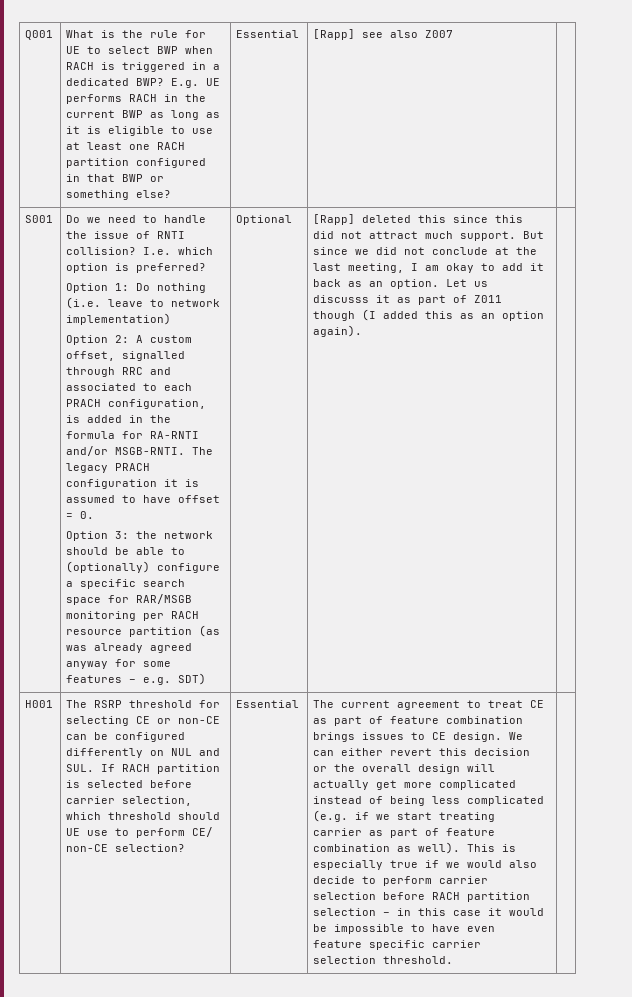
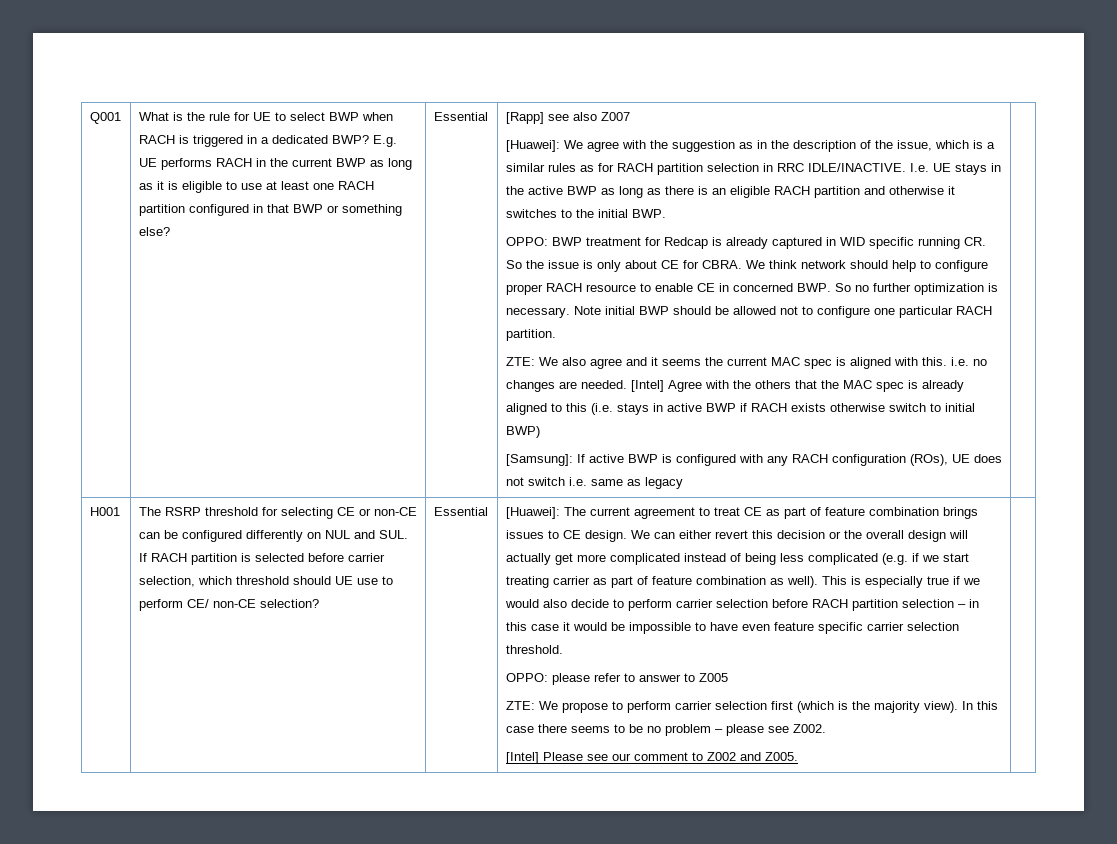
[25,215,54,223] [66,215,207,223] [66,231,186,239] [66,247,214,255] [66,263,207,273] [66,283,207,293] [66,297,221,309] [66,313,172,325] [66,335,193,345] [66,351,186,361] [66,367,172,377] [66,383,193,391] [66,399,207,409] [66,415,172,423] [66,431,200,439] [66,446,214,456] [66,463,151,473] [66,479,200,489] [66,495,221,503] [66,511,95,519] [66,531,214,541] [66,547,186,555] [66,561,221,573] [66,579,186,589] [66,594,193,605] [66,611,200,621] [66,625,221,637] [66,643,193,653] [66,659,172,669] [66,673,207,685] [236,215,293,225] [313,214,524,225] [313,231,545,241] [313,247,538,255] [313,263,545,273] [313,279,489,289] [313,295,503,305] [313,309,545,321] [313,325,363,337] | // S001 | Do we need to handle the issue of RNTI collision? I.e. which option is preferred? // Option 1: Do nothing (i.e. leave to network implementation) // Option 2: A custom offset, signalled through RRC and associated to each PRACH configuration, is added in the formula for RA-RNTI and/or MSGB-RNTI. The legacy PRACH configuration it is assumed to have offset = 0. // Option 3: the network should be able to (optionally) configure a specific search space for RAR/MSGB monitoring per RACH resource partition (as was already agreed anyway for some features – e.g. SDT) | Optional | [Rapp] deleted this since this did not attract much support. But since we did not conclude at the last meeting, I am okay to add it back as an option. Let us discusss it as part of Z011 though (I added this as an option again). -> [505,140,995,152] [505,163,1001,175] [505,186,955,198] [505,209,666,218] [505,237,986,249] [505,260,988,272] [505,283,998,295] [505,306,992,318] [505,329,556,341] [505,357,987,369] [505,380,964,392] [505,403,975,415] [505,426,540,438] [505,454,1002,466] [505,477,683,489] // [Huawei]: We agree with the suggestion as in the description of the issue, which is a similar rules as for RACH partition selection in RRC IDLE/INACTIVE. I.e. UE stays in the active BWP as long as there is an eligible RACH partition and otherwise it switches to the initial BWP. // OPPO: BWP treatment for Redcap is already captured in WID specific running CR. So the issue is only about CE for CBRA. We think network should help to configure proper RACH resource to enable CE in concerned BWP. So no further optimization is necessary. Note initial BWP should be allowed not to configure one particular RACH partition. // ZTE: We also agree and it seems the current MAC spec is aligned with this. i.e. no changes are needed. [Intel] Agree with the others that the MAC spec is already aligned to this (i.e. stays in active BWP if RACH exists otherwise switch to initial BWP) // [Samsung]: If active BWP is configured with any RACH configuration (ROs), UE does not switch i.e. same as legacy
(300, 704) none -> [505,507,560,519] [Huawei]:
(454, 960) none -> [505,673,728,685] [505,701,998,713] [505,724,826,736] [505,752,798,764] // OPPO: please refer to answer to Z005 // ZTE: We propose to perform carrier selection first (which is the majority view). In this case there seems to be no problem – please see Z002. // [Intel] Please see our comment to Z002 and Z005.

